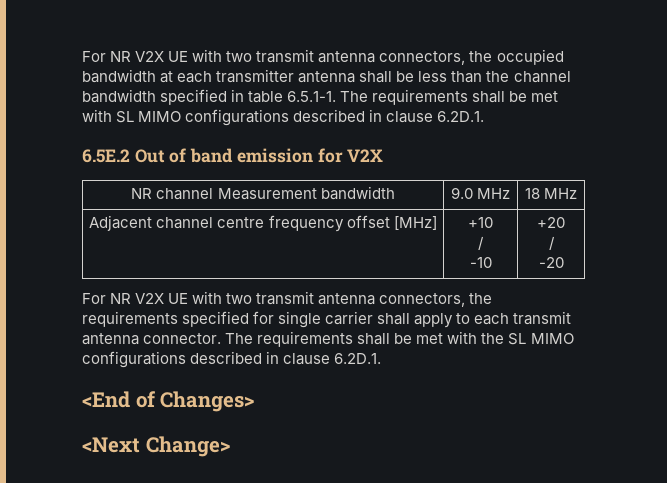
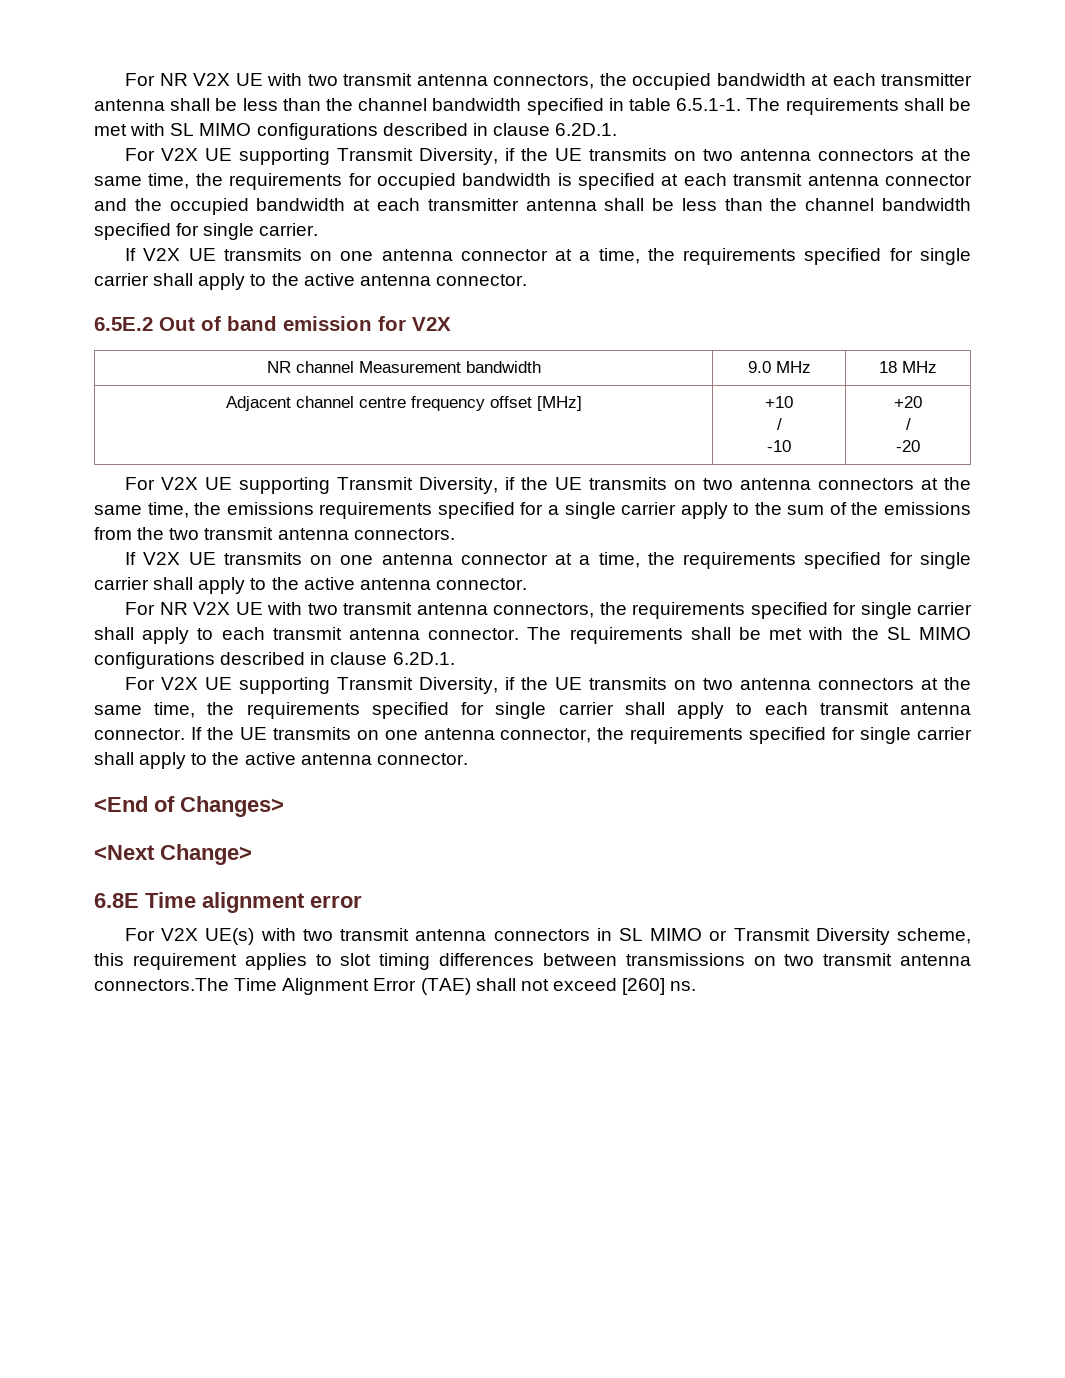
(485, 116) none -> [125,148,971,165] [94,173,972,190] [94,198,972,215] [94,223,319,240] [125,248,971,265] [94,273,527,290] // For V2X UE supporting Transmit Diversity, if the UE transmits on two antenna connectors at the same time, the requirements for occupied bandwidth is specified at each transmit antenna connector and the occupied bandwidth at each transmitter antenna shall be less than the channel bandwidth specified for single carrier. // If V2X UE transmits on one antenna connector at a time, the requirements specified for single carrier shall apply to the active antenna connector.
(564, 262) none -> [125,477,971,494] [94,502,971,519] [94,527,455,540] [125,552,971,569] [94,577,527,594] // For V2X UE supporting Transmit Diversity, if the UE transmits on two antenna connectors at the same time, the emissions requirements specified for a single carrier apply to the sum of the emissions from the two transmit antenna connectors. // If V2X UE transmits on one antenna connector at a time, the requirements specified for single carrier shall apply to the active antenna connector.
(382, 358) none -> [125,677,971,694] [94,702,972,719] [94,727,973,744] [94,752,468,769] // For V2X UE supporting Transmit Diversity, if the UE transmits on two antenna connectors at the same time, the requirements specified for single carrier shall apply to each transmit antenna connector. If the UE transmits on one antenna connector, the requirements specified for single carrier shall apply to the active antenna connector.
(230, 446) none -> [94,892,362,913] [125,928,971,945] [94,953,972,970] [94,978,697,995] // 6.8E Time alignment error // For V2X UE(s) with two transmit antenna connectors in SL MIMO or Transmit Diversity scheme, this requirement applies to slot timing differences between transmissions on two transmit antenna connectors.The Time Alignment Error (TAE) shall not exceed [260] ns.

